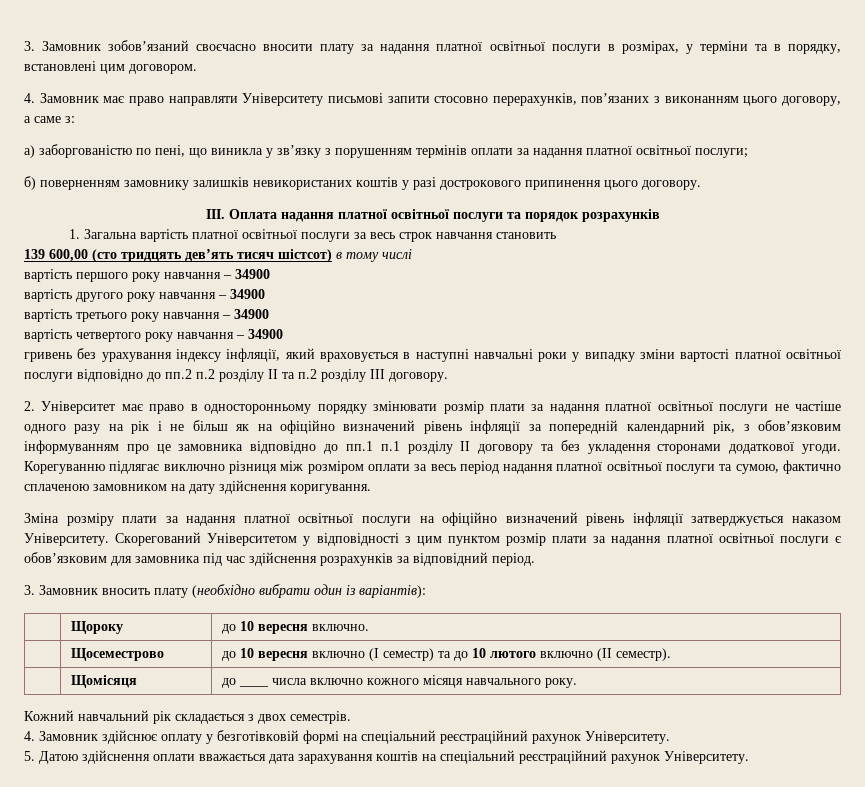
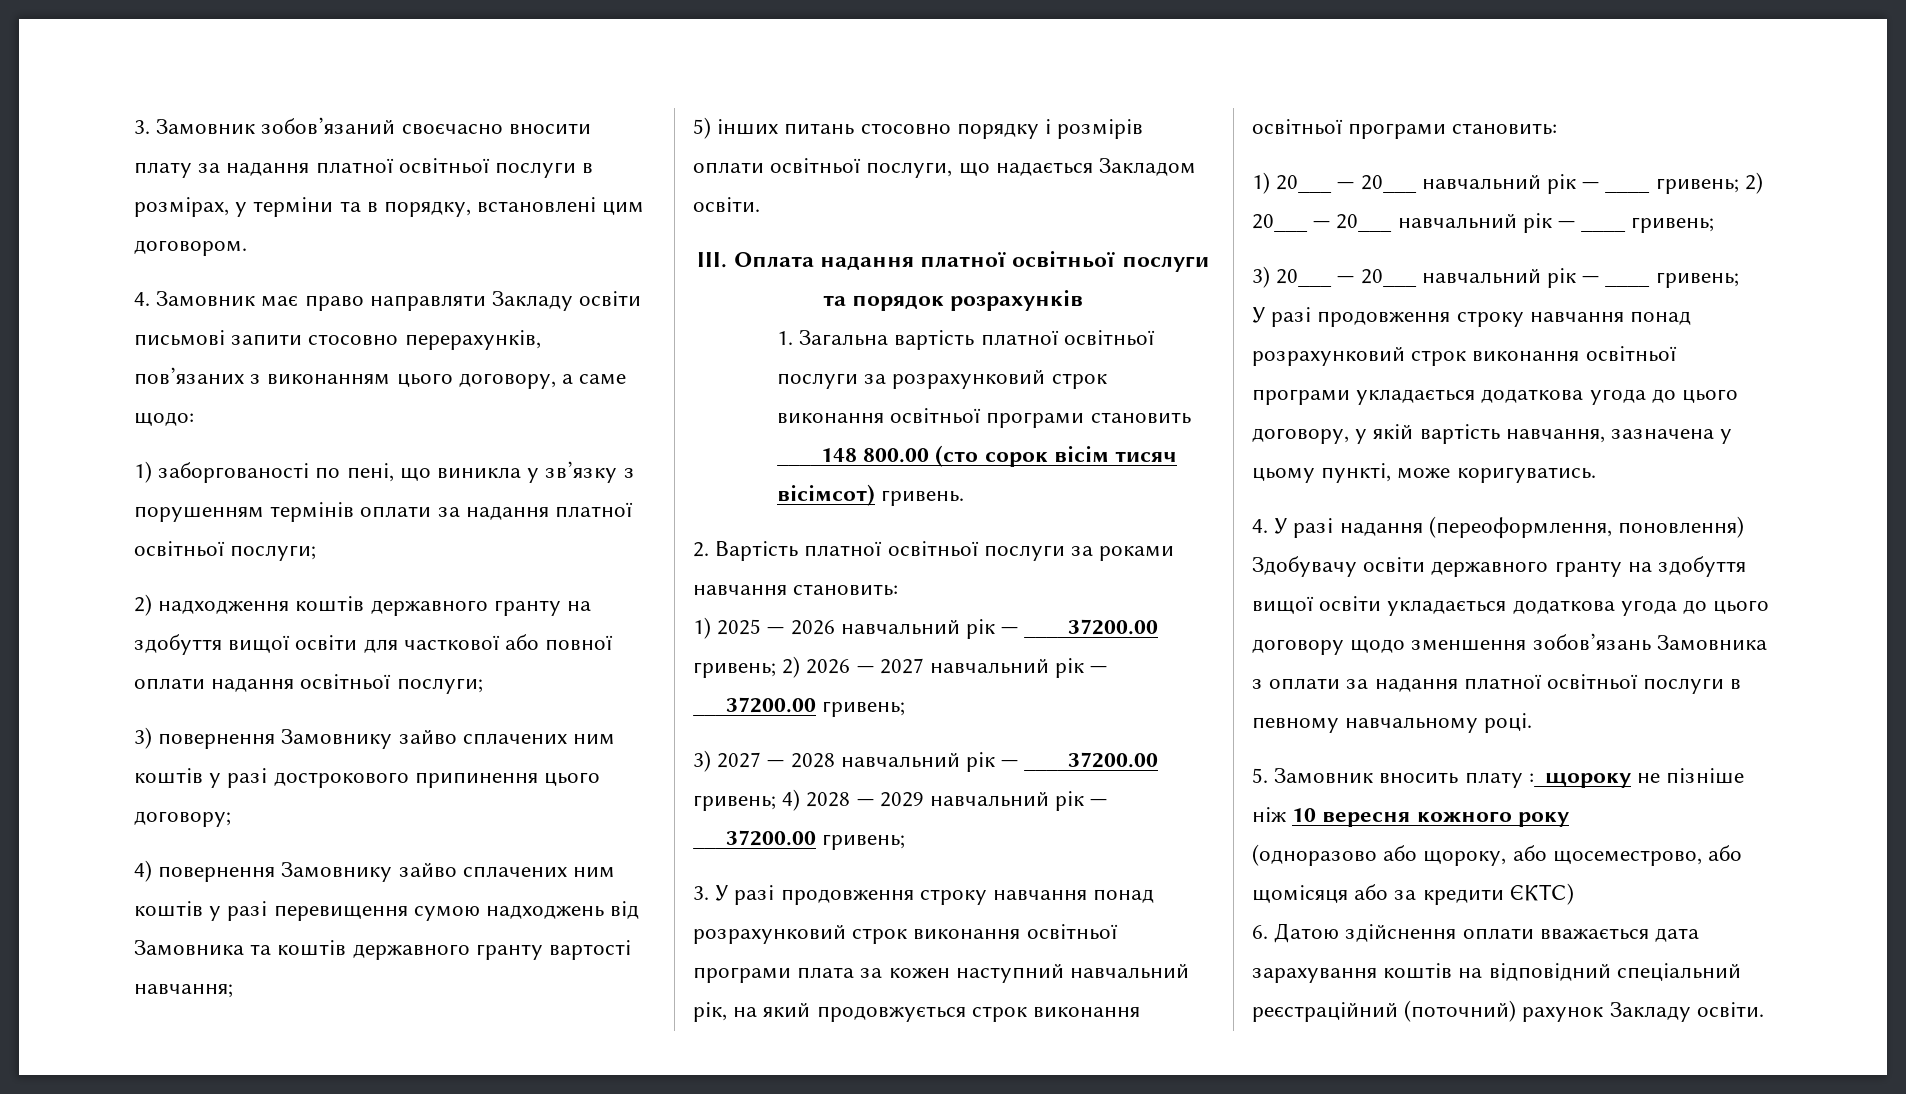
[242,93,324,106] Університету -> [492,291,642,311] Закладу освіти
[65,116,75,123] [24,144,132,158] з: // а) заборгованістю -> [134,412,194,426] [134,461,310,483] щодо: // 1) заборгованості
[24,176,352,190] б) поверненням замовнику залишків невикористаних -> [134,594,592,616] [134,634,614,655] [134,674,483,694] [134,727,616,749] 2) надходження коштів державного гранту на здобуття вищої освіти для часткової або повної оплати надання освітньої послуги; // 3) повернення Замовнику зайво сплачених ним
[642,180,701,190] договору. -> [134,811,231,827] [134,860,616,882] [134,901,640,921] [134,940,632,960] [134,983,233,998] [693,117,1144,139] [693,158,1197,178] [693,197,760,213] договору; // 4) повернення Замовнику зайво сплачених ним коштів у разі перевищення сумою надходжень від Замовника та коштів державного гранту вартості навчання; // 5) інших питань стосовно порядку і розмірів оплати освітньої послуги, що надається Закладом освіти.
[369,232,556,242] [24,249,412,262] [24,269,270,282] [24,289,265,302] [24,309,269,322] [24,329,283,342] [24,348,841,362] [24,369,448,382] [24,401,841,414] [24,420,842,434] [24,440,841,454] [24,460,841,474] [24,480,371,494] [24,512,841,526] [24,532,841,546] [24,552,535,566] [24,584,426,598] [70,621,123,634] [221,621,369,634] [70,648,164,661] [221,648,671,661] [70,675,137,688] [221,678,269,688] [271,675,577,688] [24,710,351,724] [24,730,670,744] [24,751,35,761] весь строк навчання становить // 139 600,00 (сто тридцять дев’ять тисяч шістсот) в тому числі // вартість першого року навчання – 34900 // вартість другого року навчання – 34900 // вартість третього року навчання – 34900 // вартість четвертого року навчання – 34900 // гривень без урахування індексу інфляції, який враховується в наступні навчальні роки у випадку зміни вартості платної освітньої послуги відповідно до пп.2 п.2 розділу ІІ та п.2 розділу ІІІ договору. // 2. Університет має право в односторонньому порядку змінювати розмір плати за надання платної освітньої послуги не частіше одного разу на рік і не більш як на офіційно визначений рівень інфляції за попередній календарний рік, з обов’язковим інформуванням про це замовника відповідно до пп.1 п.1 розділу ІІ договору та без укладення сторонами додаткової угоди. Корегуванню підлягає виключно різниця між розміром оплати за весь період надання платної освітньої послуги та сумою, фактично сплаченою замовником на дату здійснення коригування. // Зміна розміру плати за надання платної освітньої послуги на офіційно визначений рівень інфляції затверджується наказом Університету. Скорегований Університетом у відповідності з цим пунктом розмір плати за надання платної освітньої послуги є обов’язковим для замовника під час здійснення розрахунків за відповідний період. // 3. Замовник вносить плату (необхідно вибрати один із варіантів): // | Щороку | до 10 вересня включно. // | Щосеместрово | до 10 вересня включно (І семестр) та до 10 лютого включно (ІІ семестр). // | Щомісяця | до ____ числа включно кожного місяця навчального року. // Кожний навчальний рік складається з двох семестрів. // 4. Замовник здійснює оплату у безготівковій формі на спеціальний реєстраційний рахунок Університету. // 5. -> [892,369,1107,389] [777,408,1191,428] [777,445,1178,467] [777,484,965,506] [693,541,1175,561] [693,584,899,596] [693,617,1159,639] [693,656,1108,678] [693,697,906,717] [693,750,1159,772] [693,789,1108,811] [693,830,906,850] [693,885,1155,905] [693,924,1118,944] [693,963,1190,983] [693,1002,1141,1022] [1252,119,1558,139] [1252,172,1600,194] [1605,172,1763,194] [1252,213,1576,233] [1581,217,1715,233] [1252,266,1600,288] [1605,272,1739,288] [1252,307,1692,327] [1252,346,1677,366] [1252,389,1739,405] [1252,424,1733,444] [1252,463,1596,483] [1252,516,1745,538] [1252,556,1747,577] [1252,596,1770,616] [1252,633,1767,655] [1252,674,1742,694] [1252,713,1533,733] [1252,768,1745,788] [1252,807,1569,827] [1252,844,1743,866] [1252,883,1574,905] [1252,925,1268,939] розрахунковий строк виконання освітньої програми становить ____148 800.00 (сто сорок вісім тисяч вісімсот) гривень. // 2. Вартість платної освітньої послуги за роками навчання становить: // 1) 2025 — 2026 навчальний рік — ____37200.00 гривень; 2) 2026 — 2027 навчальний рік — ___37200.00 гривень; // 3) 2027 — 2028 навчальний рік — ____37200.00 гривень; 4) 2028 — 2029 навчальний рік — ___37200.00 гривень; // 3. У разі продовження строку навчання понад розрахунковий строк виконання освітньої програми плата за кожен наступний навчальний рік, на який продовжується строк виконання освітньої програми становить: // 1) 20___ — 20___ навчальний рік — ____ гривень; 2) 20___ — 20___ навчальний рік — ____ гривень; // 3) 20___ — 20___ навчальний рік — ____ гривень; // У разі продовження строку навчання понад розрахунковий строк виконання освітньої програми укладається додаткова угода до цього договору, у якій вартість навчання, зазначена у цьому пункті, може коригуватись. // 4. У разі надання (переоформлення, поновлення) Здобувачу освіти державного гранту на здобуття вищої освіти укладається додаткова угода до цього договору щодо зменшення зобов’язань Замовника з оплати за надання платної освітньої послуги в певному навчальному році. // 5. Замовник вносить плату :_щороку не пізніше ніж 10 вересня кожного року // (одноразово або щороку, або щосеместрово, або щомісяця або за кредити ЄКТС) // 6.
[440,750,749,764] спеціальний реєстраційний рахунок Університету. -> [1488,963,1741,981] [1252,1000,1764,1022] відповідний спеціальний реєстраційний (поточний) рахунок Закладу освіти.

